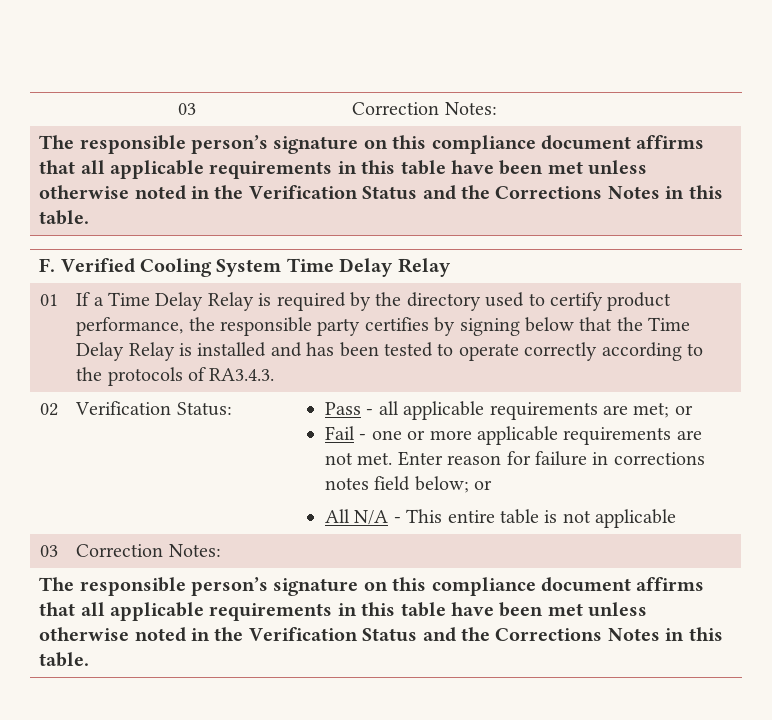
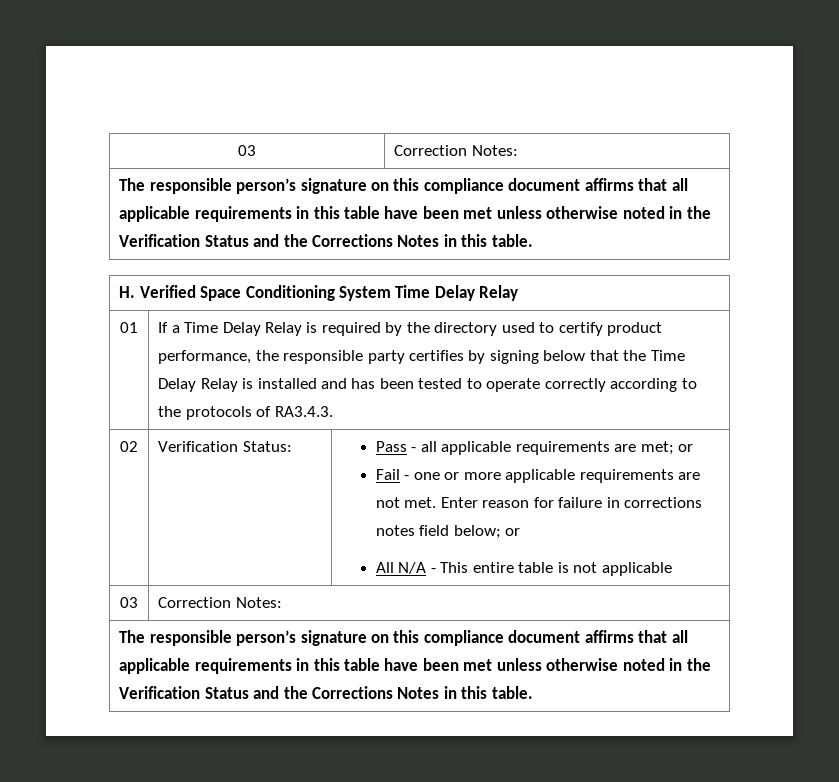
[39,258,213,277] F. Verified Cooling -> [119,285,335,301] H. Verified Space Conditioning

